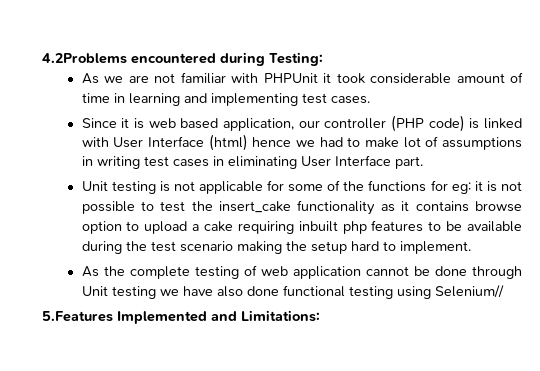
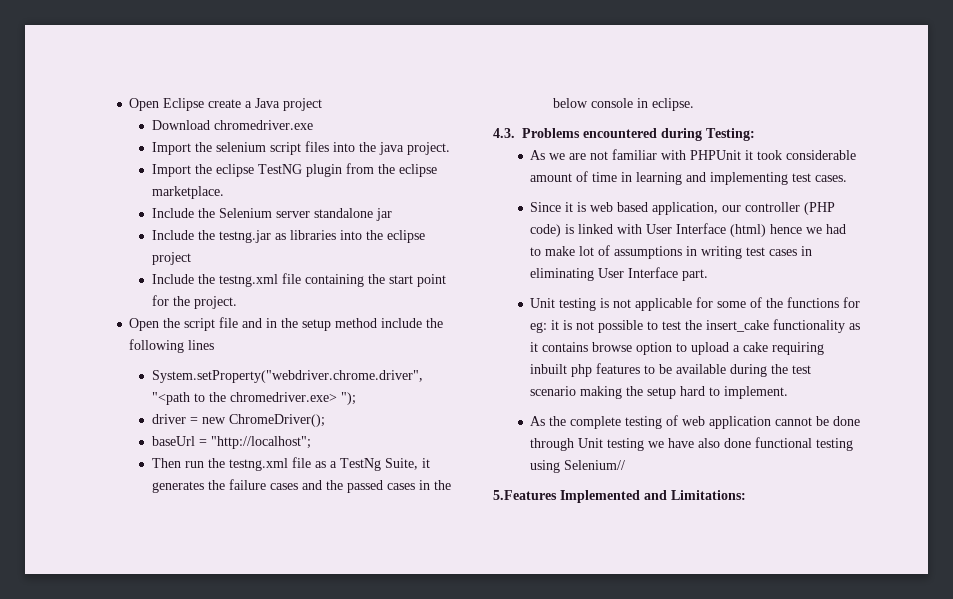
[42,53,127,64] 4.2Problems -> [129,98,323,111] [151,120,313,130] [151,141,450,155] [151,163,437,177] [151,186,224,199] [151,208,392,221] [151,230,425,243] [151,252,191,265] [151,273,446,287] [151,295,237,309] [129,317,444,331] [129,339,215,353] [151,370,423,383] [151,392,356,405] [151,414,325,427] [151,436,311,449] [151,457,430,471] [151,479,451,493] [552,98,694,111] [493,128,580,138] Open Eclipse create a Java project // Download chromedriver.exe // Import the selenium script files into the java project. // Import the eclipse TestNG plugin from the eclipse marketplace. // Include the Selenium server standalone jar // Include the testng.jar as libraries into the eclipse project // Include the testng.xml file containing the start point for the project. // Open the script file and in the setup method include the following lines // System.setProperty("webdriver.chrome.driver", "<path to the chromedriver.exe> "); // driver = new ChromeDriver(); // baseUrl = "http://localhost"; // Then run the testng.xml file as a TestNg Suite, it generates the failure cases and the passed cases in the below console in eclipse. // 4.3. Problems

